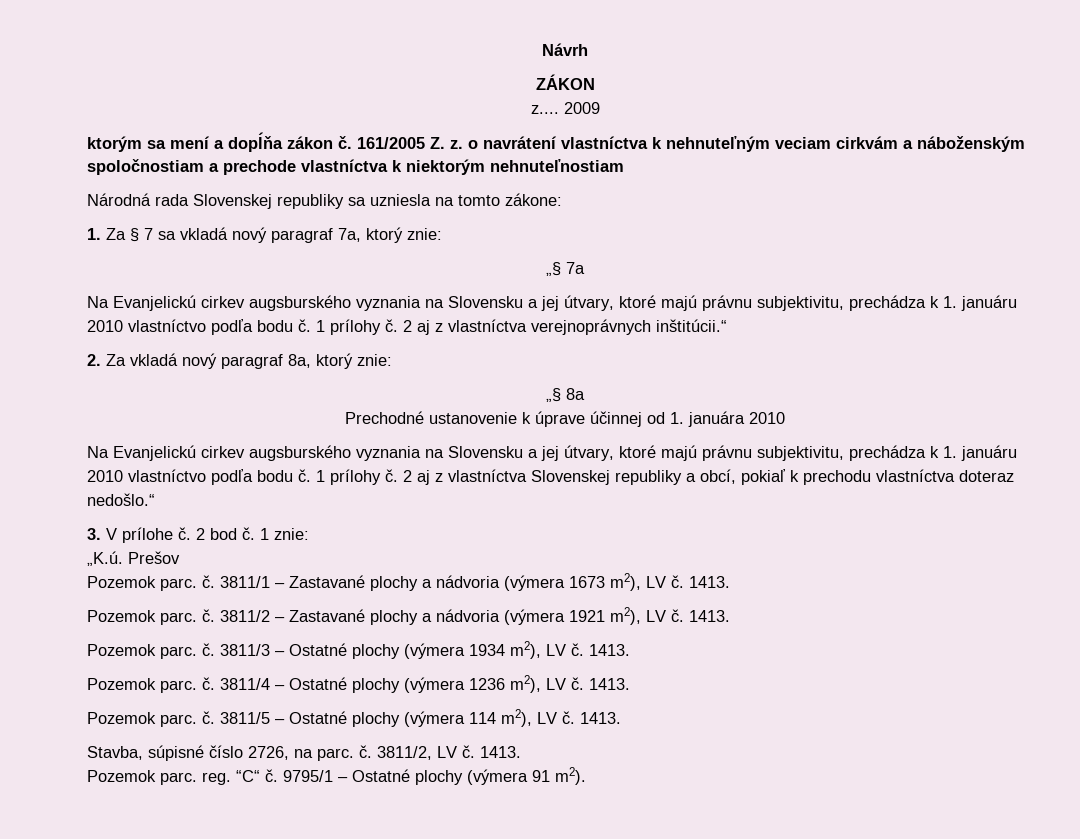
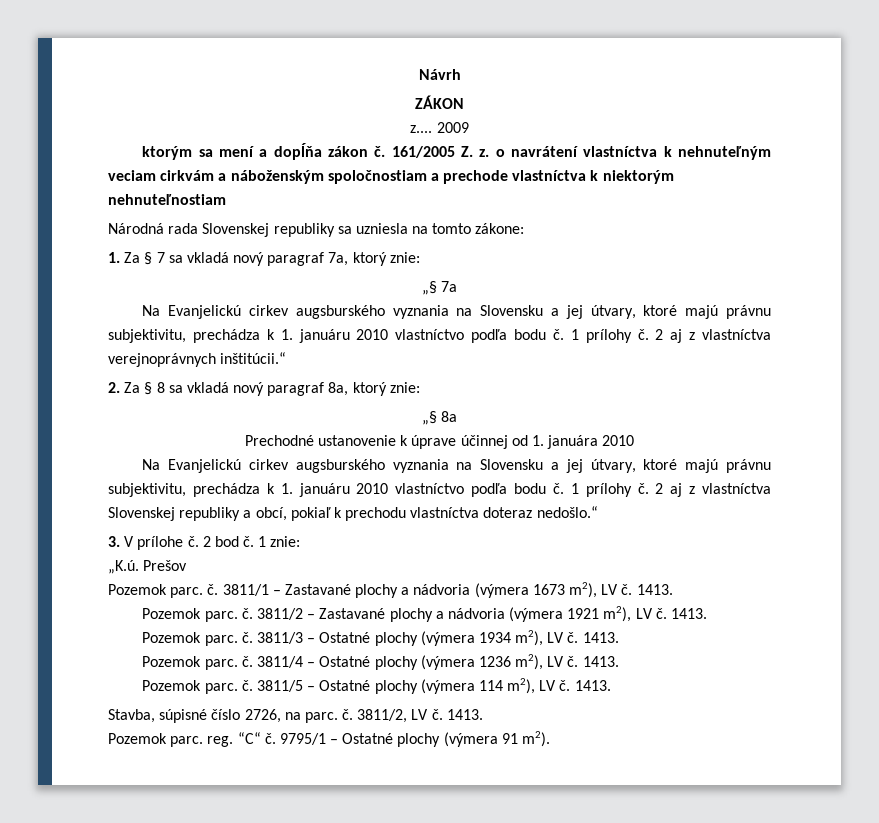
(126, 360) none -> [144,382,183,395] § 8 sa

